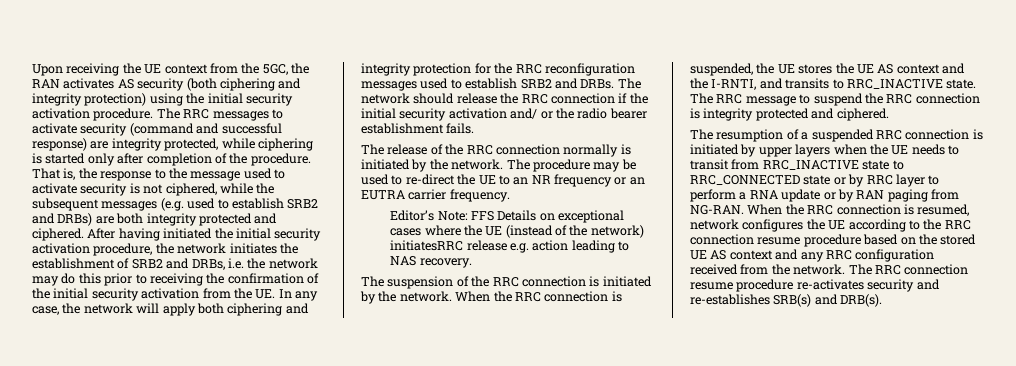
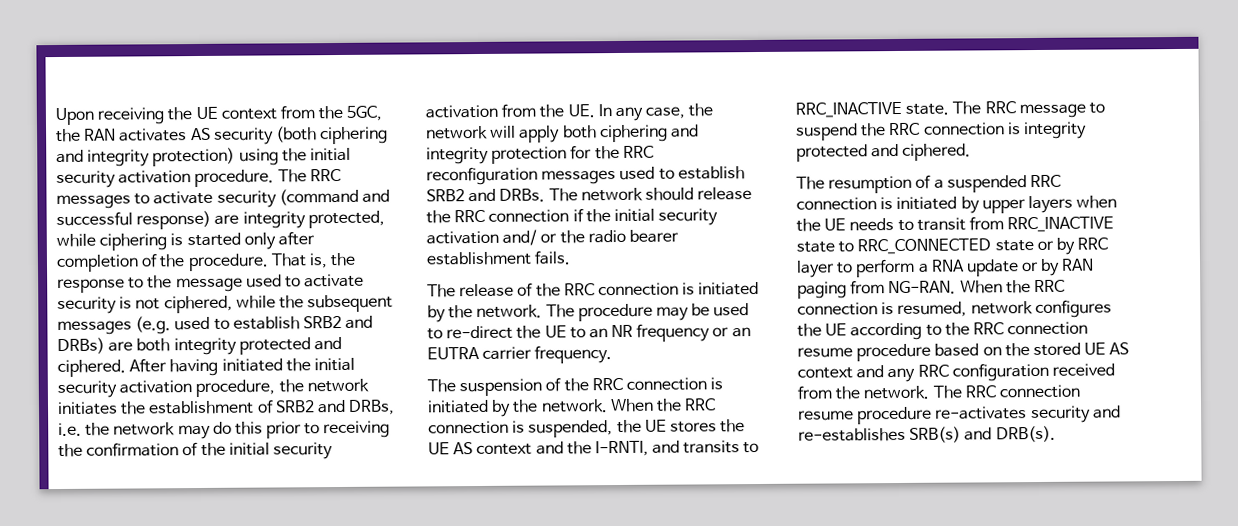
[563,144,619,157] normally -> (679, 289) none
[390,210,625,223] [390,225,644,238] [390,240,630,253] [390,256,472,268] // Editor’s Note: FFS Details on exceptional cases where the UE (instead of the network) initiatesRRC release e.g. action leading to NAS recovery. -> (613, 354) none

